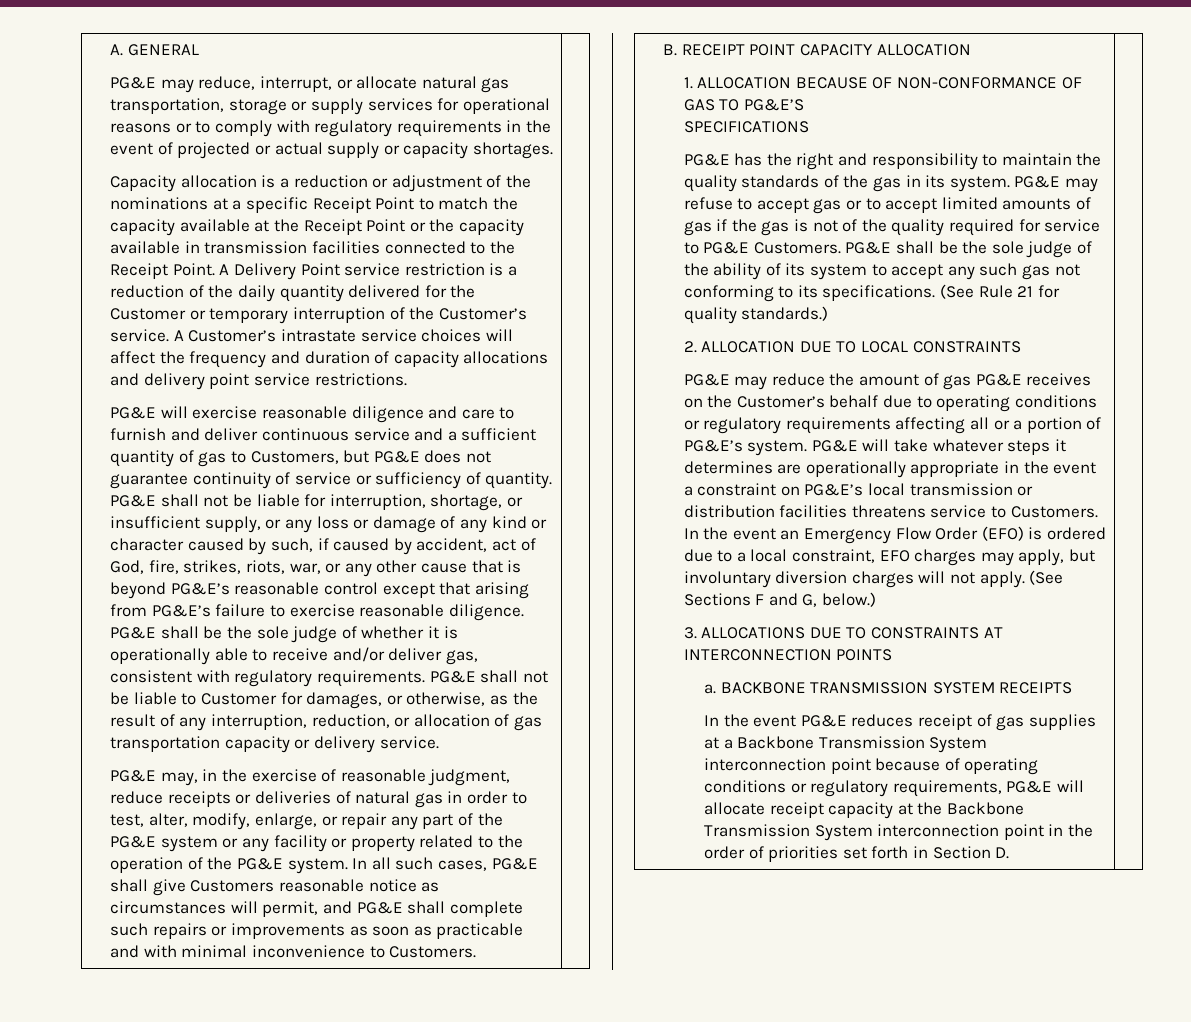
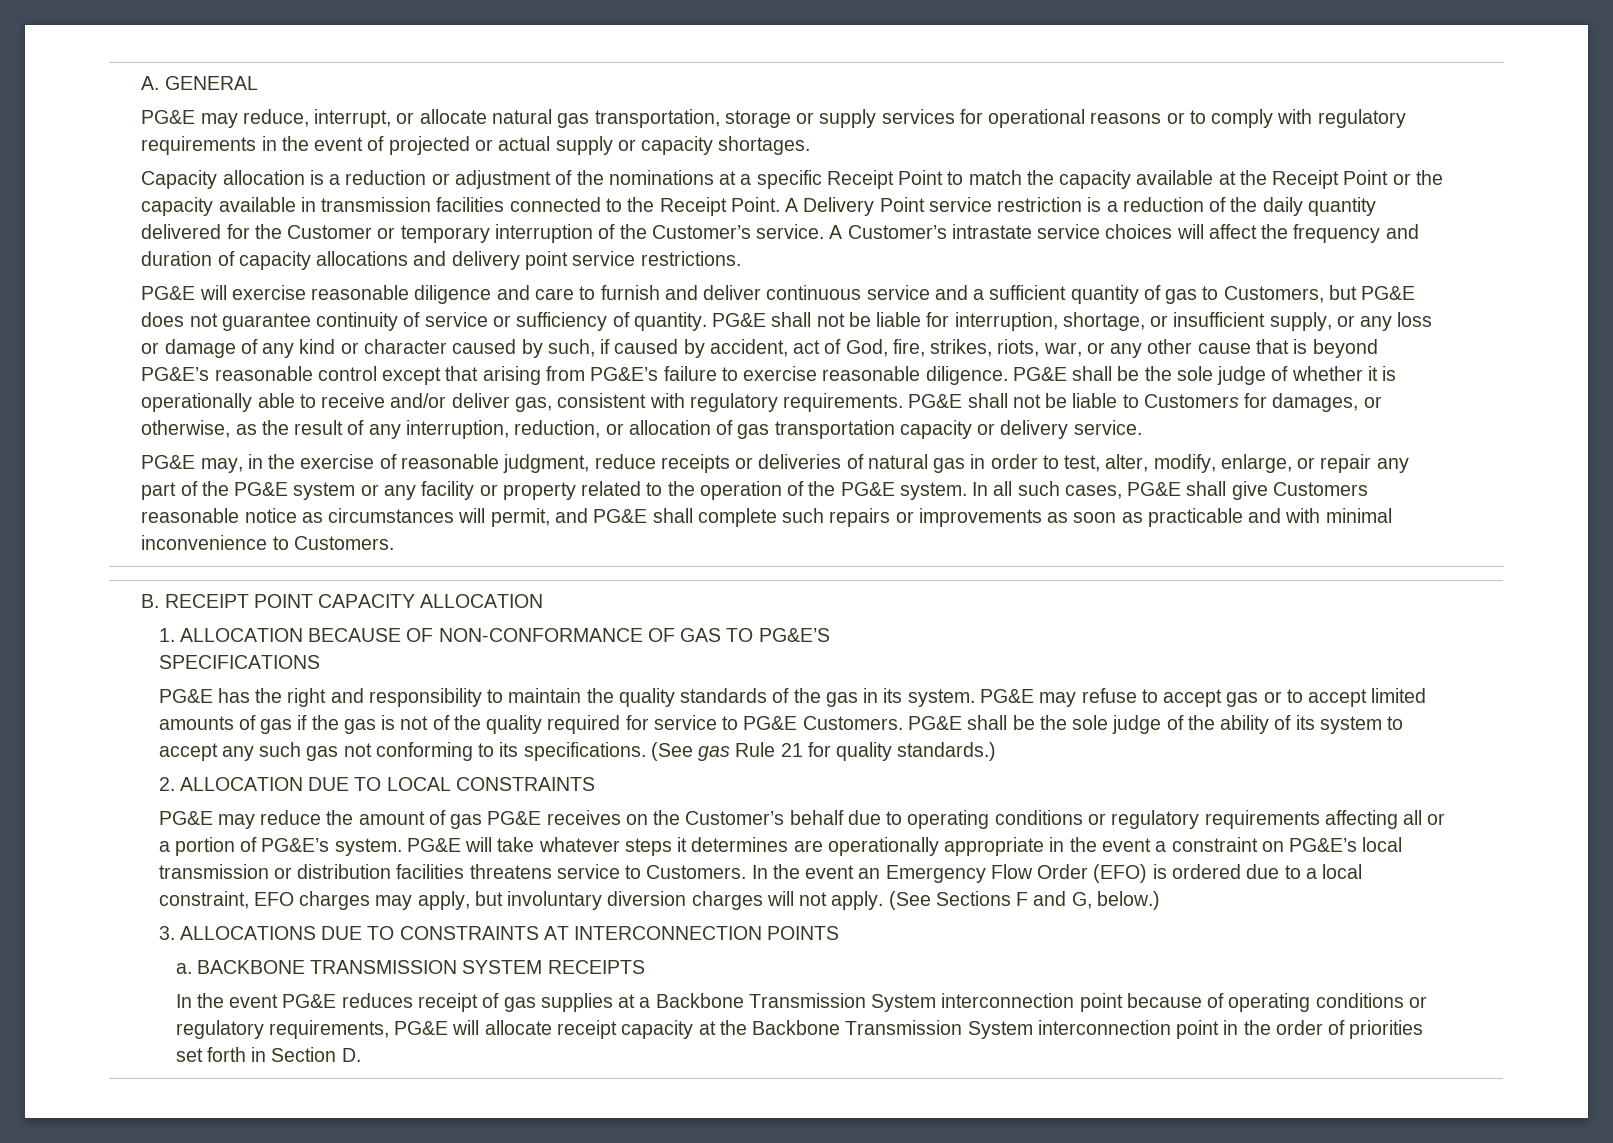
[201,693,278,705] Customer -> [1143,394,1239,408] Customers
(975, 291) none -> [698,746,731,761] gas

